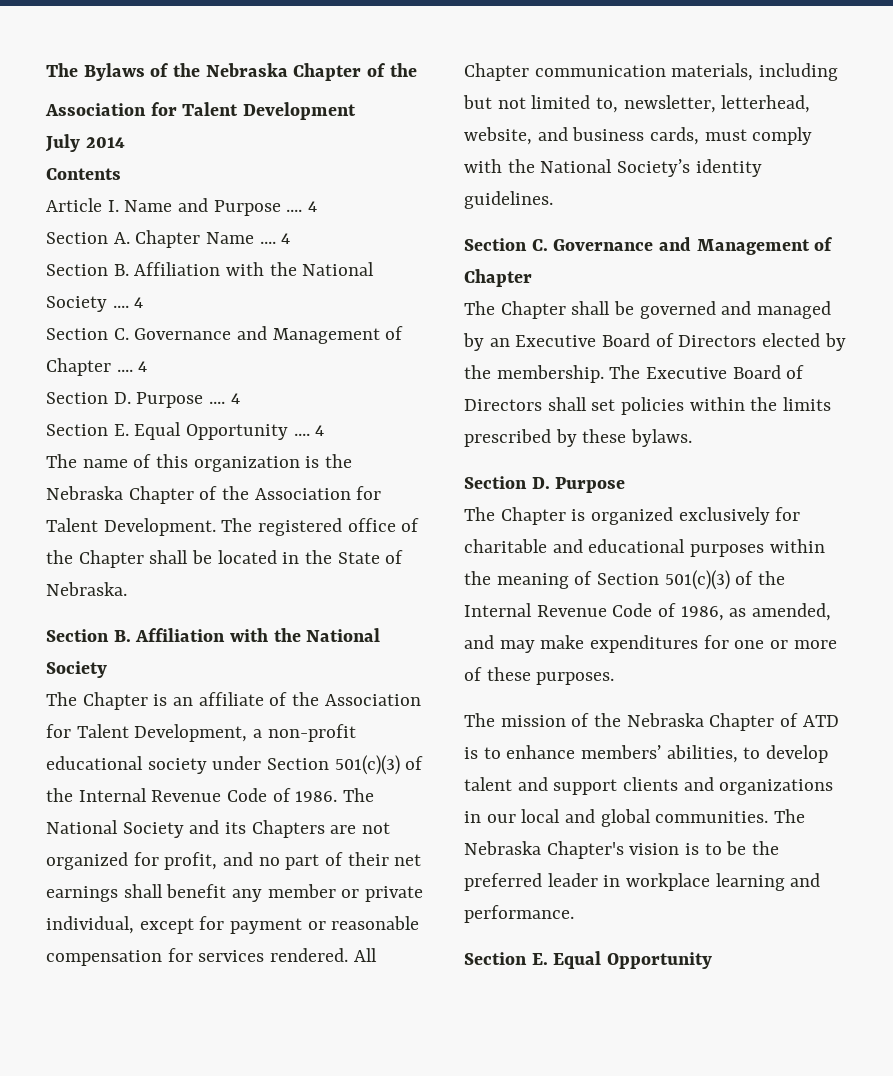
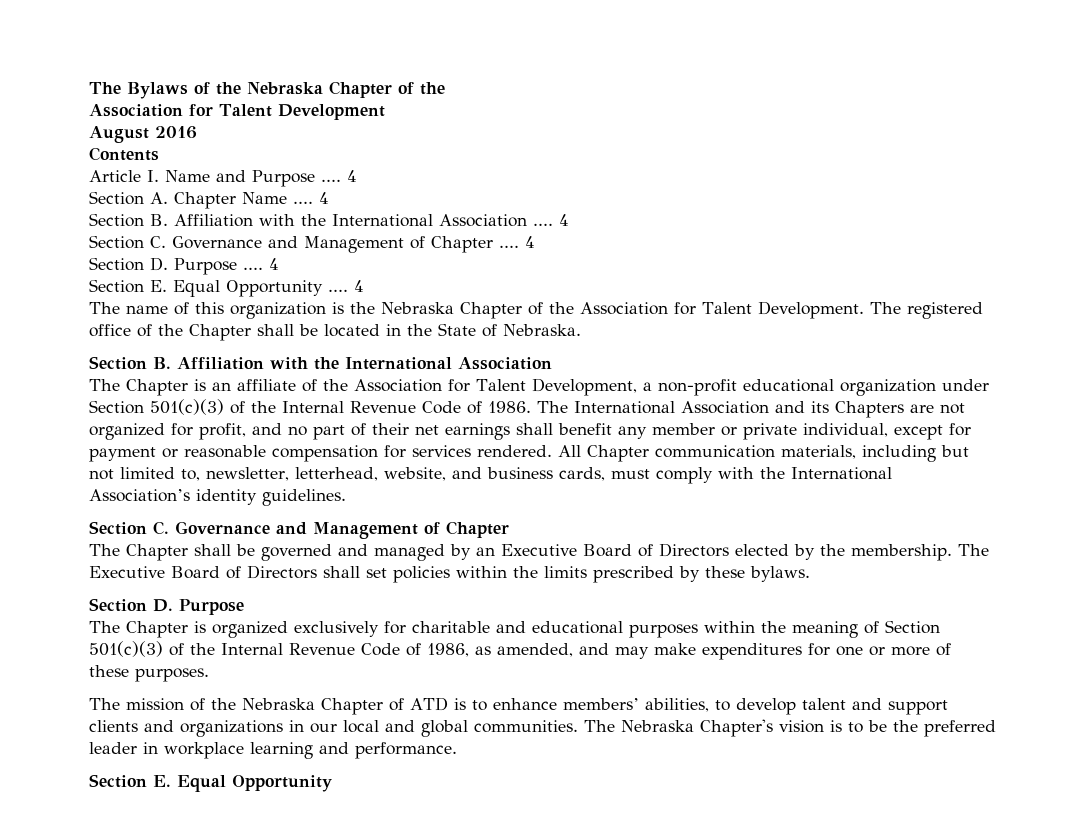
[45,134,125,152] July 2014 -> [89,126,197,143] August 2016
[302,262,375,276] [46,296,107,312] National Society -> [332,214,527,227] International Association
[306,628,381,642] [46,661,107,678] National Society -> [345,357,552,370] International Association
[147,758,207,774] society -> [839,379,936,396] organization
[46,820,184,838] National Society -> [574,401,769,414] International Association
[540,159,691,177] National Society’s -> [791,467,892,480] [89,489,190,502] International Association’s

